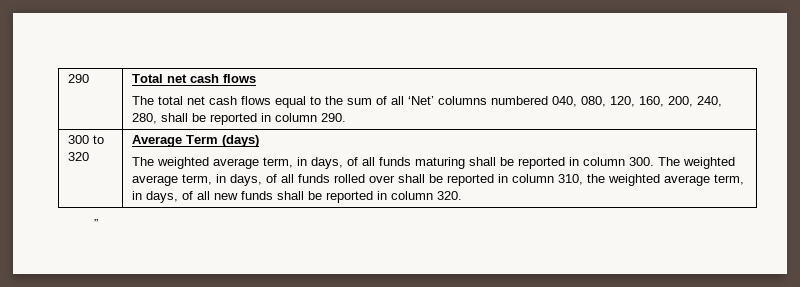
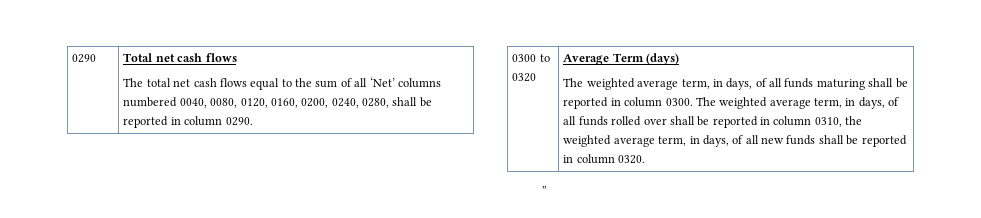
[68,74,90,83] 290 -> [72,54,97,63] 0290
[552,96,723,107] [132,113,347,125] [68,135,105,144] [68,152,90,161] 040, 080, 120, 160, 200, 240, 280, shall be reported in column 290. // 300 to 320 -> [179,97,432,108] [123,116,253,128] [512,54,550,62] [512,73,537,82] 0040, 0080, 0120, 0160, 0200, 0240, 0280, shall be reported in column 0290. // 0300 to 0320
[629,157,655,166] 300. -> [665,98,693,106] 0300.
[558,174,584,185] 310, -> [814,117,842,127] 0310,
[437,191,463,200] 320. -> [618,155,646,164] 0320.

